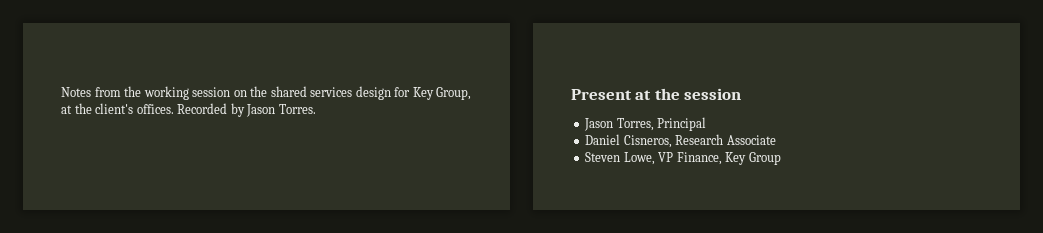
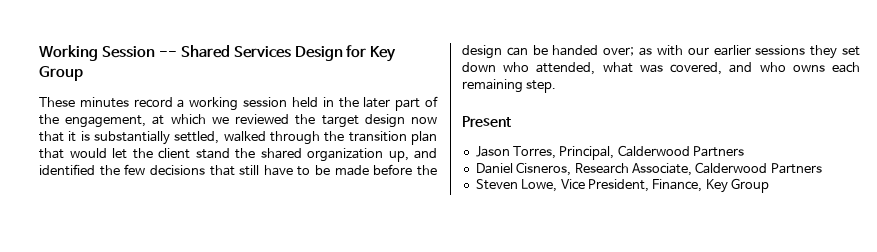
[61,86,472,100] [61,103,316,117] [571,88,742,100] Notes from the working session on the shared services design for Key Group, at the client's offices. Recorded by Jason Torres. // Present at the session -> [39,45,397,62] [39,66,83,81] [39,96,438,111] [39,114,438,128] [39,131,437,145] [39,148,437,162] [39,164,437,176] [462,45,860,59] [462,62,860,75] [462,79,557,93] [462,116,511,127] Working Session -- Shared Services Design for Key Group // These minutes record a working session held in the later part of the engagement, at which we reviewed the target design now that it is substantially settled, walked through the transition plan that would let the client stand the shared organization up, and identified the few decisions that still have to be made before the design can be handed over; as with our earlier sessions they set down who attended, what was covered, and who owns each remaining step. // Present
[657,117,707,131] Principal -> [559,145,745,160] Principal, Calderwood Partners
[726,135,776,145] Associate -> [631,162,822,176] Associate, Calderwood Partners
[658,152,674,162] VP -> [560,179,649,192] Vice President,

